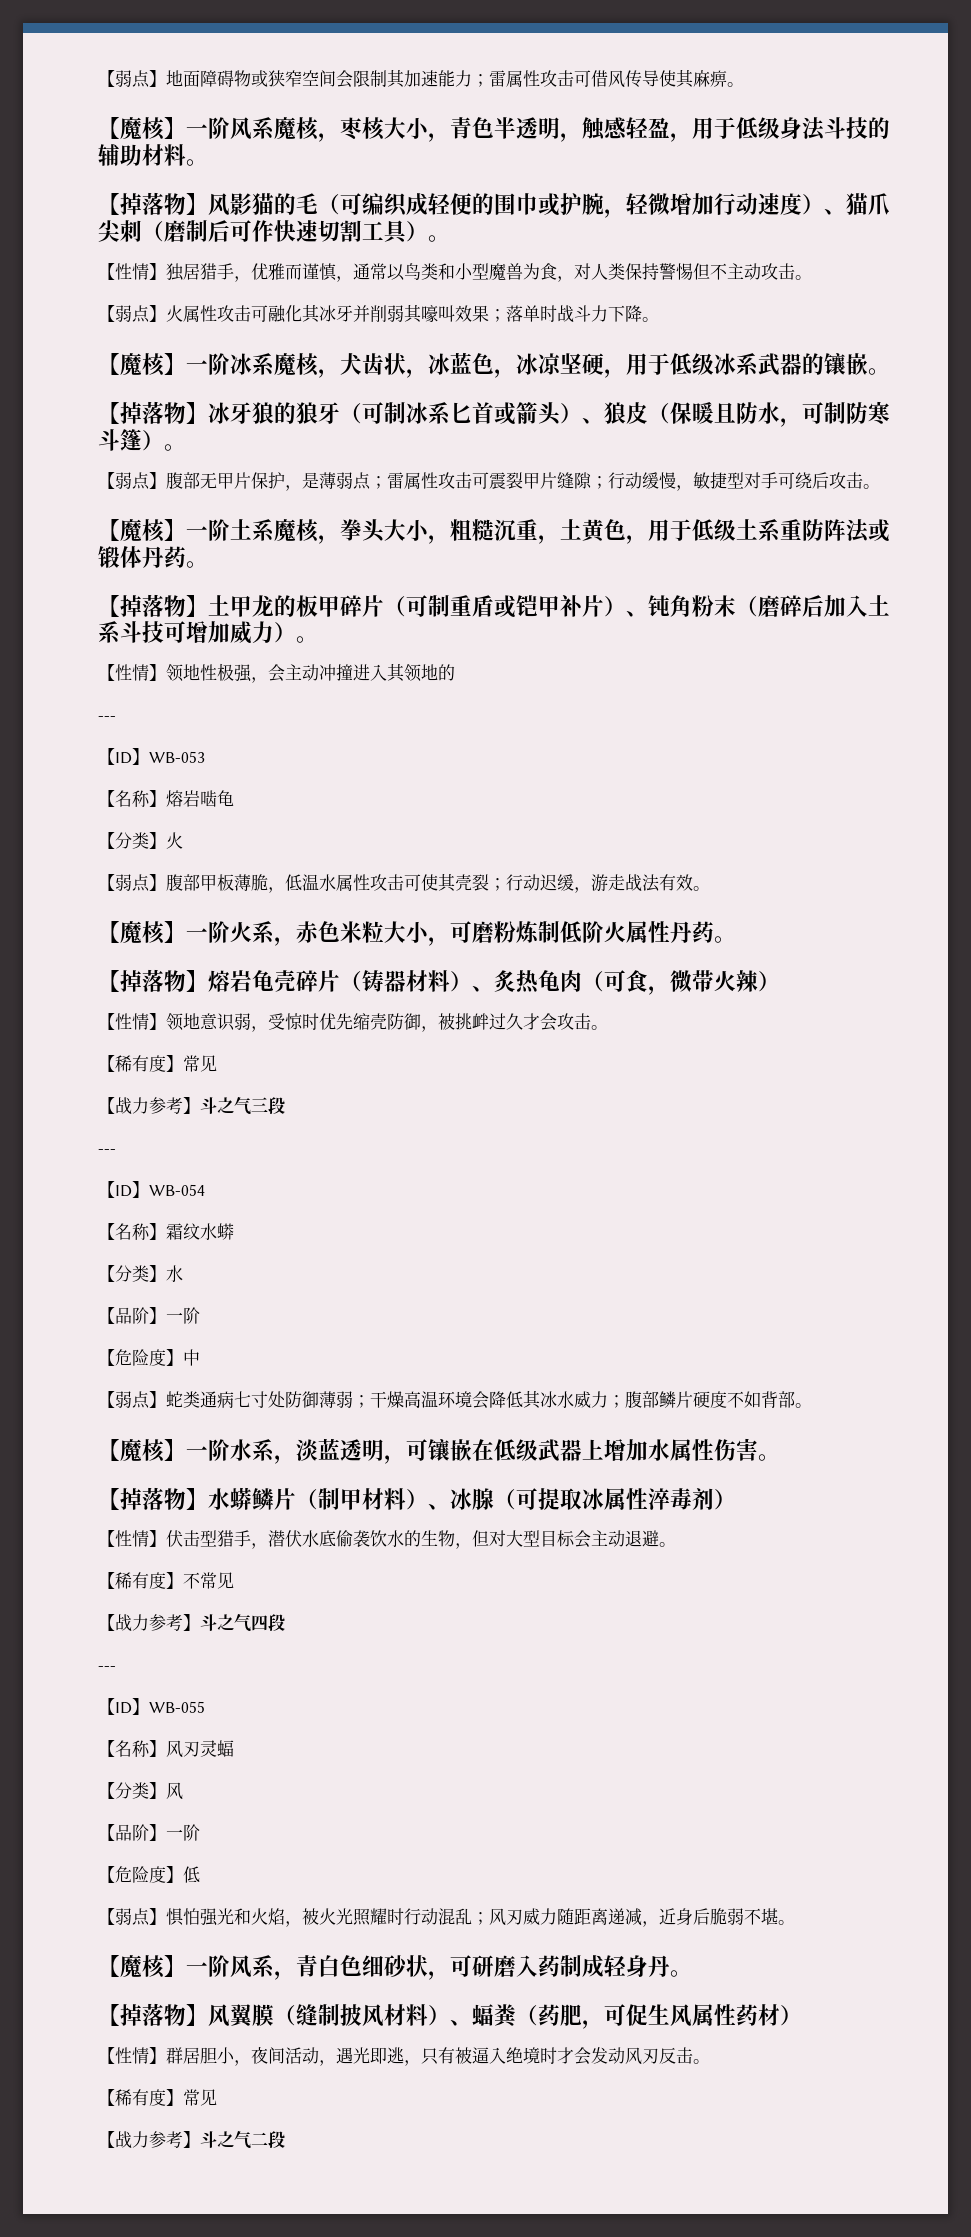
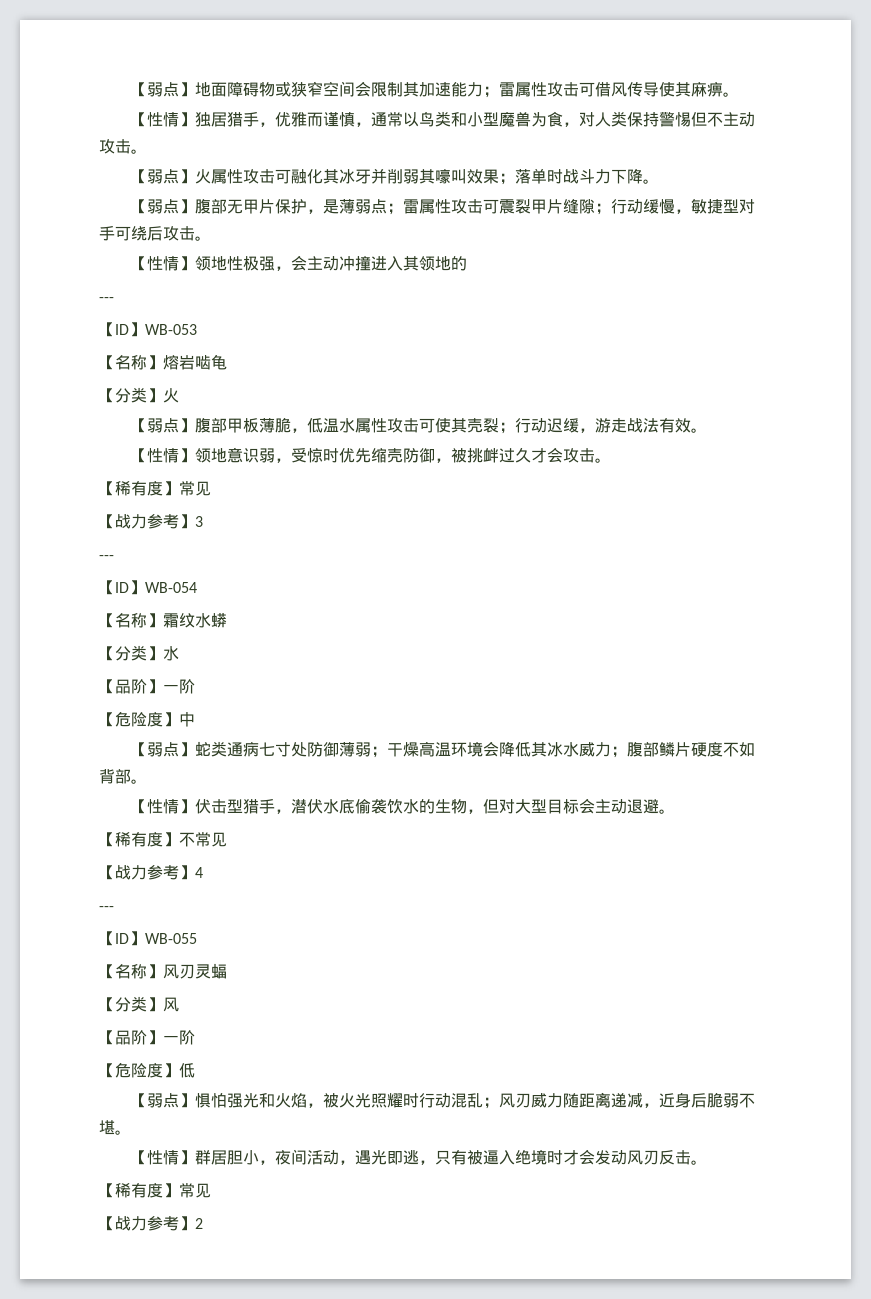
[98,117,890,142] [98,144,208,166] [98,192,890,218] [98,220,450,244] // 【魔核】一阶风系魔核，枣核大小，青色半透明，触感轻盈，用于低级身法斗技的辅助材料。 // 【掉落物】风影猫的毛（可编织成轻便的围巾或护腕，轻微增加行动速度）、猫爪尖刺（磨制后可作快速切割工具）。 -> (740, 94) none
[98,352,890,378] [98,401,890,427] [98,429,186,451] // 【魔核】一阶冰系魔核，犬齿状，冰蓝色，冰凉坚硬，用于低级冰系武器的镶嵌。 // 【掉落物】冰牙狼的狼牙（可制冰系匕首或箭头）、狼皮（保暖且防水，可制防寒斗篷）。 -> (660, 181) none
[98,519,890,544] [98,546,208,568] [98,594,890,618] [98,621,318,644] // 【魔核】一阶土系魔核，拳头大小，粗糙沉重，土黄色，用于低级土系重防阵法或锻体丹药。 // 【掉落物】土甲龙的板甲碎片（可制重盾或铠甲补片）、钝角粉末（磨碎后加入土系斗技可增加威力）。 -> (211, 238) none
[98,921,736,946] [98,969,780,995] // 【魔核】一阶火系，赤色米粒大小，可磨粉炼制低阶火属性丹药。 // 【掉落物】熔岩龟壳碎片（铸器材料）、炙热龟肉（可食，微带火辣） -> (708, 430) none
[200,1096,285,1115] 斗之气三段 -> [195,516,203,527] 3
[98,1438,780,1464] [98,1487,736,1510] // 【魔核】一阶水系，淡蓝透明，可镶嵌在低级武器上增加水属性伤害。 // 【掉落物】水蟒鳞片（制甲材料）、冰腺（可提取冰属性淬毒剂） -> (147, 781) none
[200,1613,285,1632] 斗之气四段 -> [195,867,203,878] 4
[98,1955,692,1980] [98,2003,802,2029] // 【魔核】一阶风系，青白色细砂状，可研磨入药制成轻身丹。 // 【掉落物】风翼膜（缝制披风材料）、蝠粪（药肥，可促生风属性药材） -> (131, 1132) none
[200,2130,285,2149] 斗之气二段 -> [195,1218,203,1229] 2

